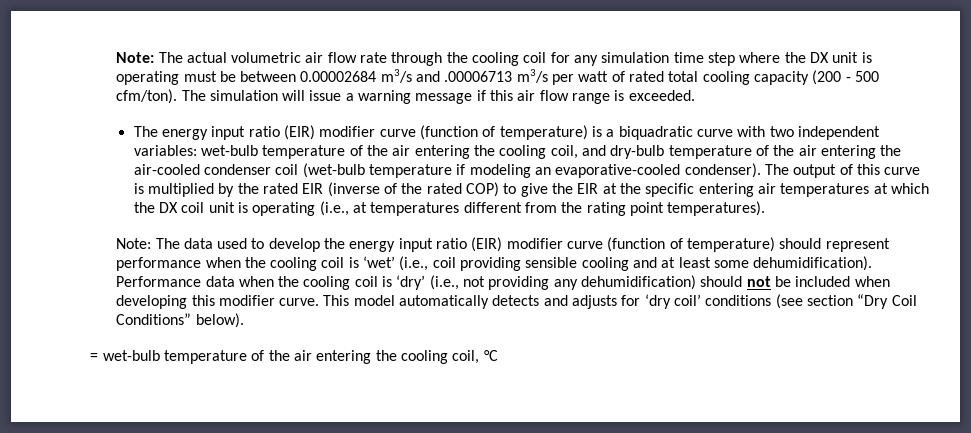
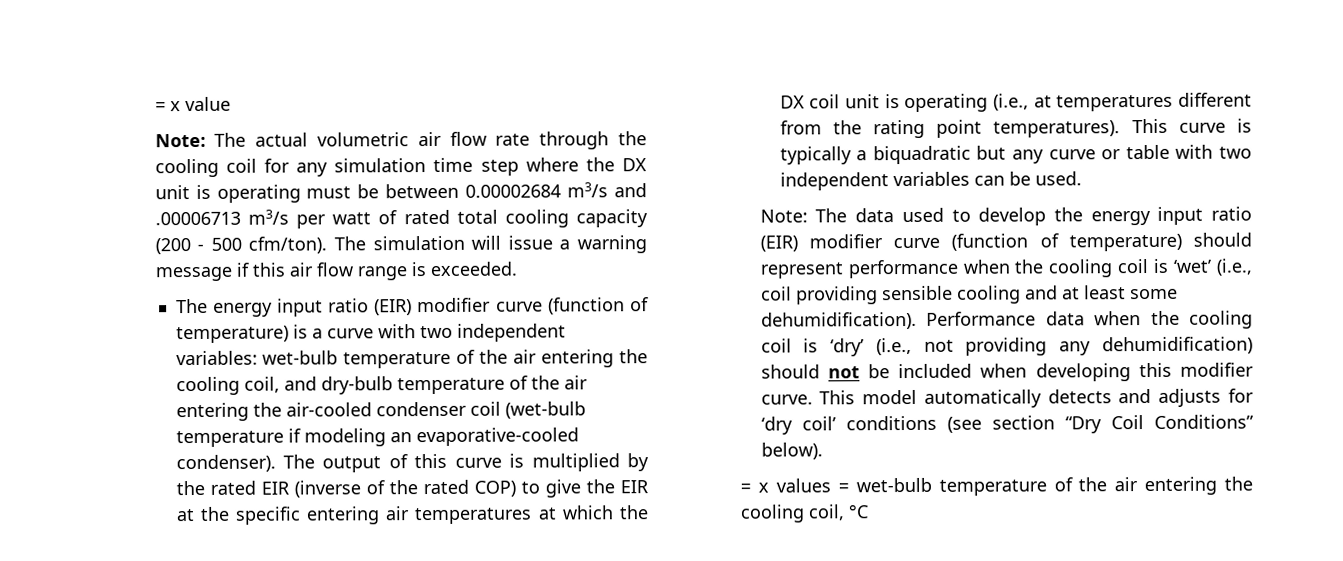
(116, 57) none -> [154,96,231,112] = x value //
[618,126,693,140] biquadratic -> (323, 333) none
(766, 208) none -> [1131,118,1252,134] [779,144,1252,165] [779,171,1082,191] This curve is typically a biquadratic but any curve or table with two independent variables can be used.
(99, 357) none -> [758,478,850,493] x values =

